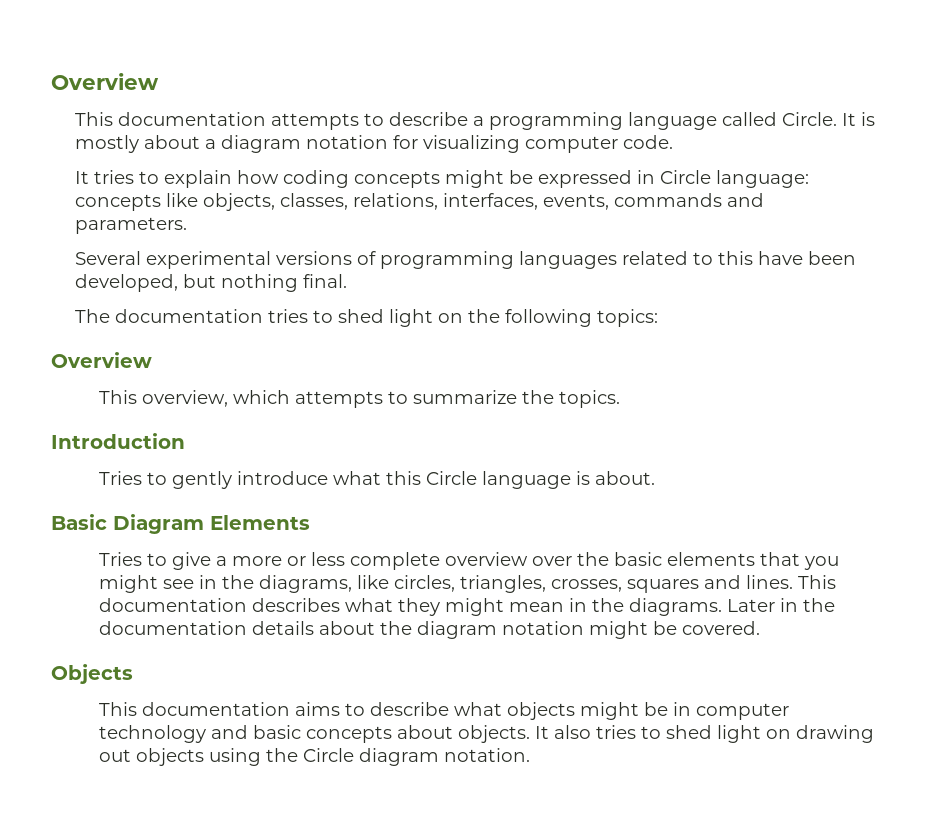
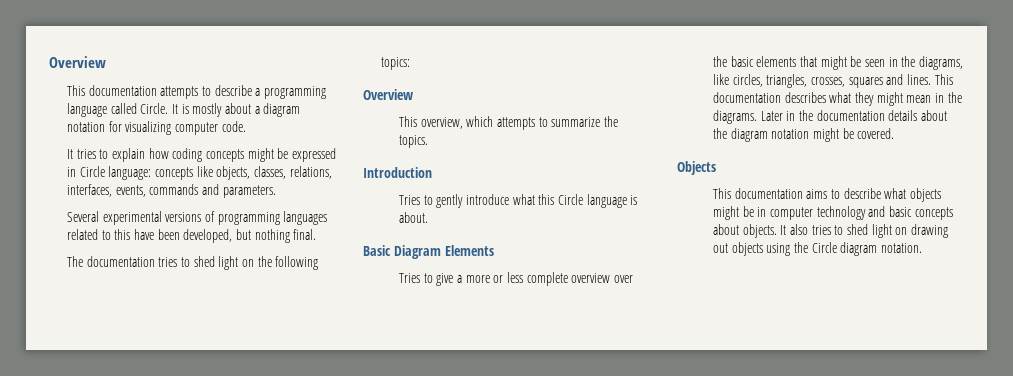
[803,556,839,570] [98,575,194,593] you might see -> [820,56,885,70] might be seen

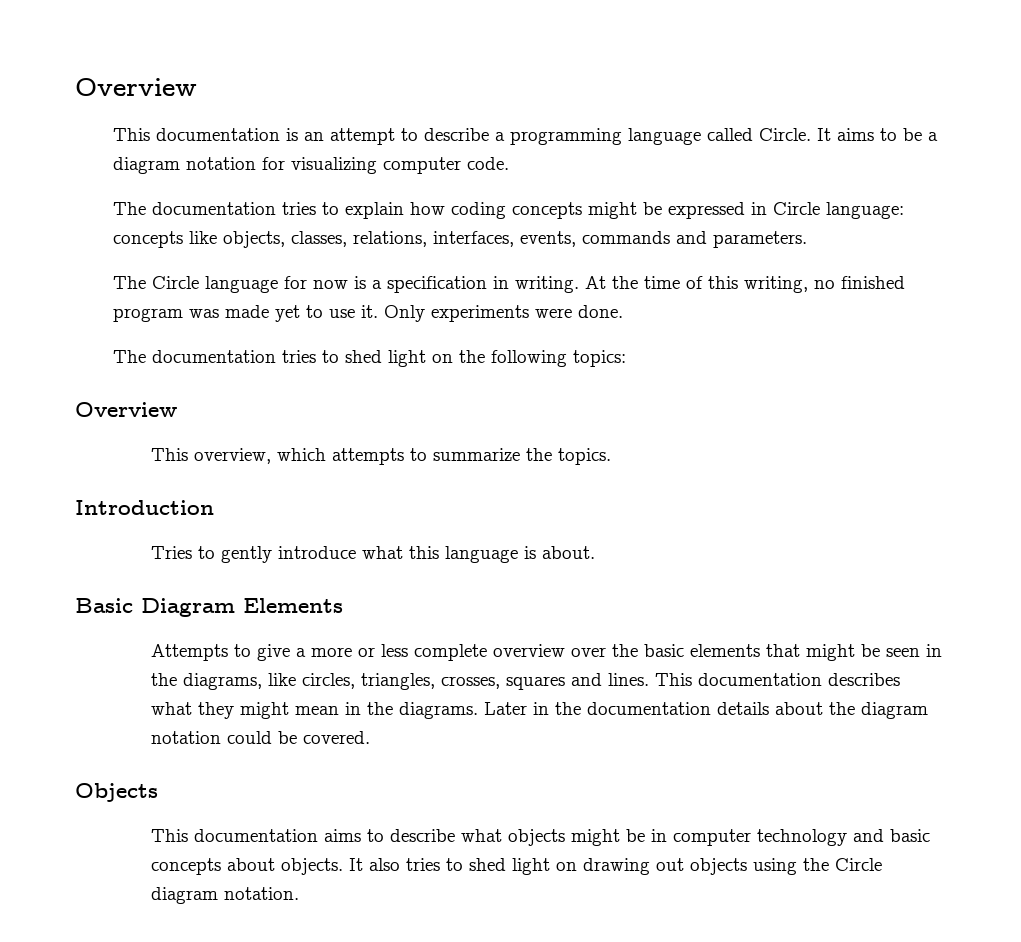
[160,86,199,99] attempts -> [285,128,395,145] is an attempt
[181,103,251,117] is mostly about -> [836,128,922,141] aims to be
[67,149,74,159] It -> [112,202,276,215] The documentation
[67,211,328,225] [67,229,317,243] Several experimental versions of programming languages related to this have been developed, but nothing final. -> [112,276,905,293] [112,305,623,322] The Circle language for now is a specification in writing. At the time of this writing, no finished program was made yet to use it. Only experiments were done.
[557,194,583,205] Circle -> (439, 552) none
[399,273,421,283] Tries -> [150,644,228,661] Attempts
[813,128,840,142] might -> [226,731,272,744] could

